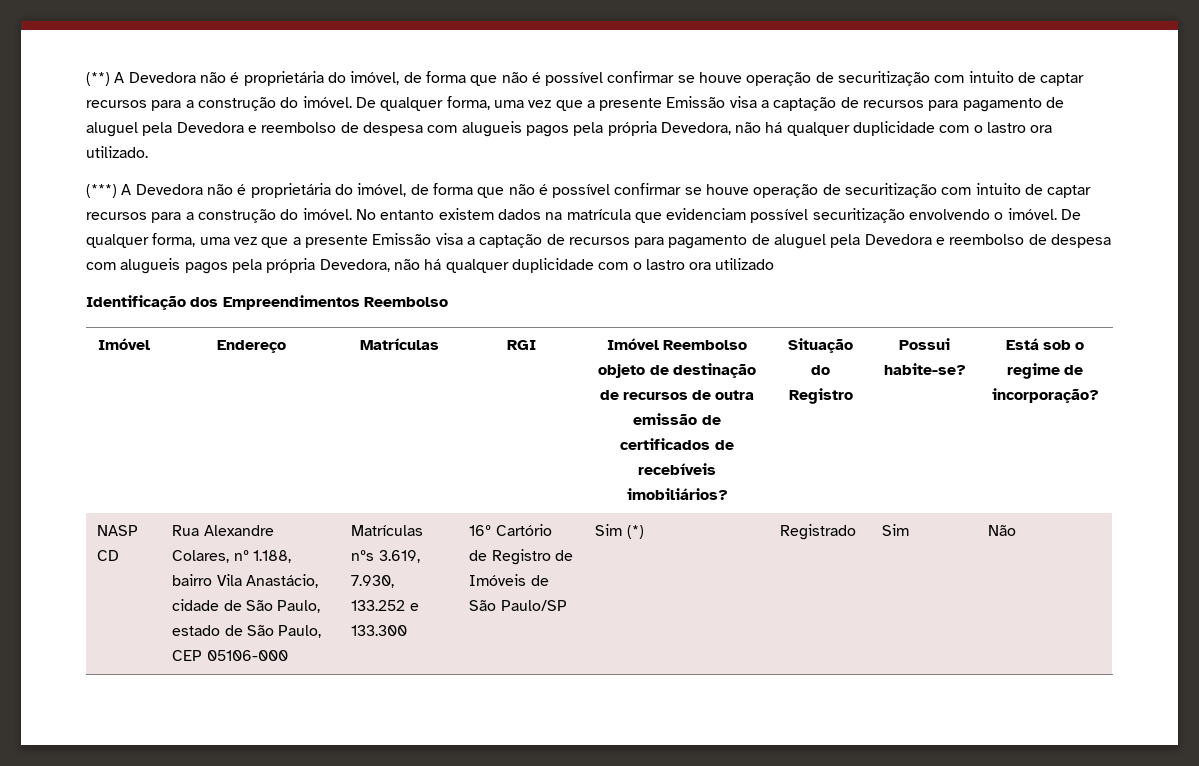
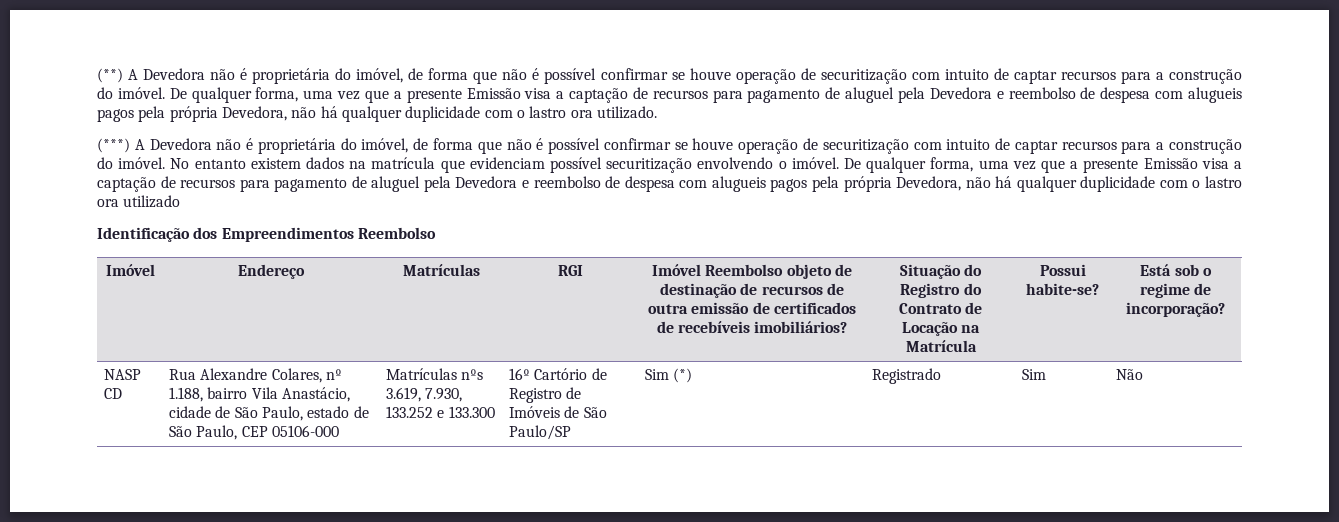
(853, 396) none -> [963,283,982,295] [898,302,983,314] [901,322,981,336] [905,340,977,352] do Contrato de Locação na Matrícula

